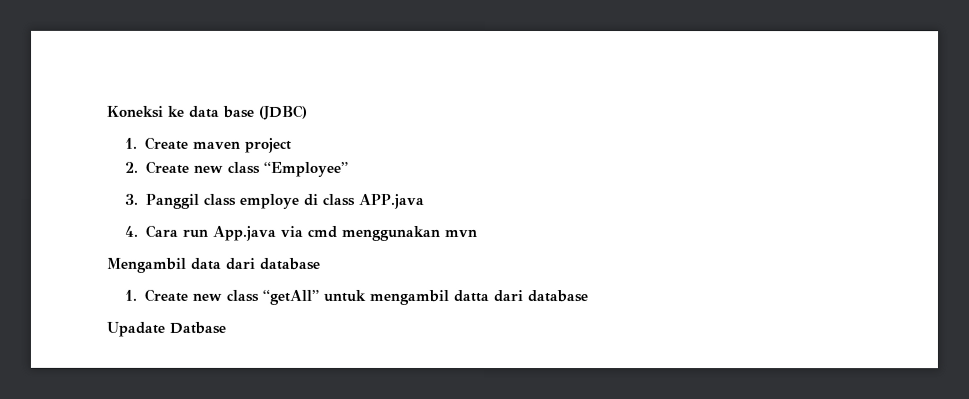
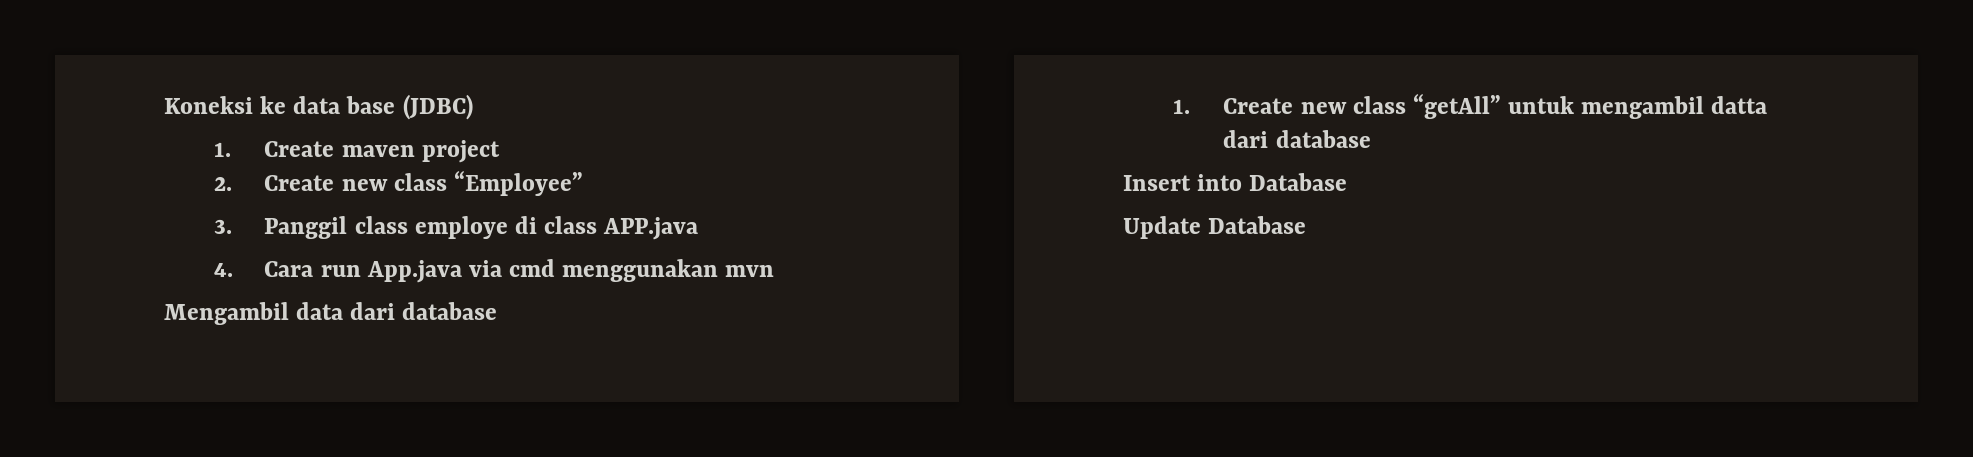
[106,321,226,337] Upadate Datbase -> [1123,173,1348,191] [1123,216,1307,239] Insert into Database // Update Database

